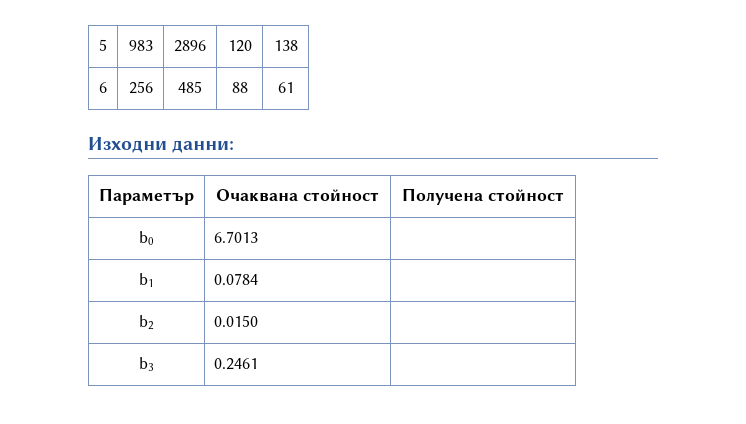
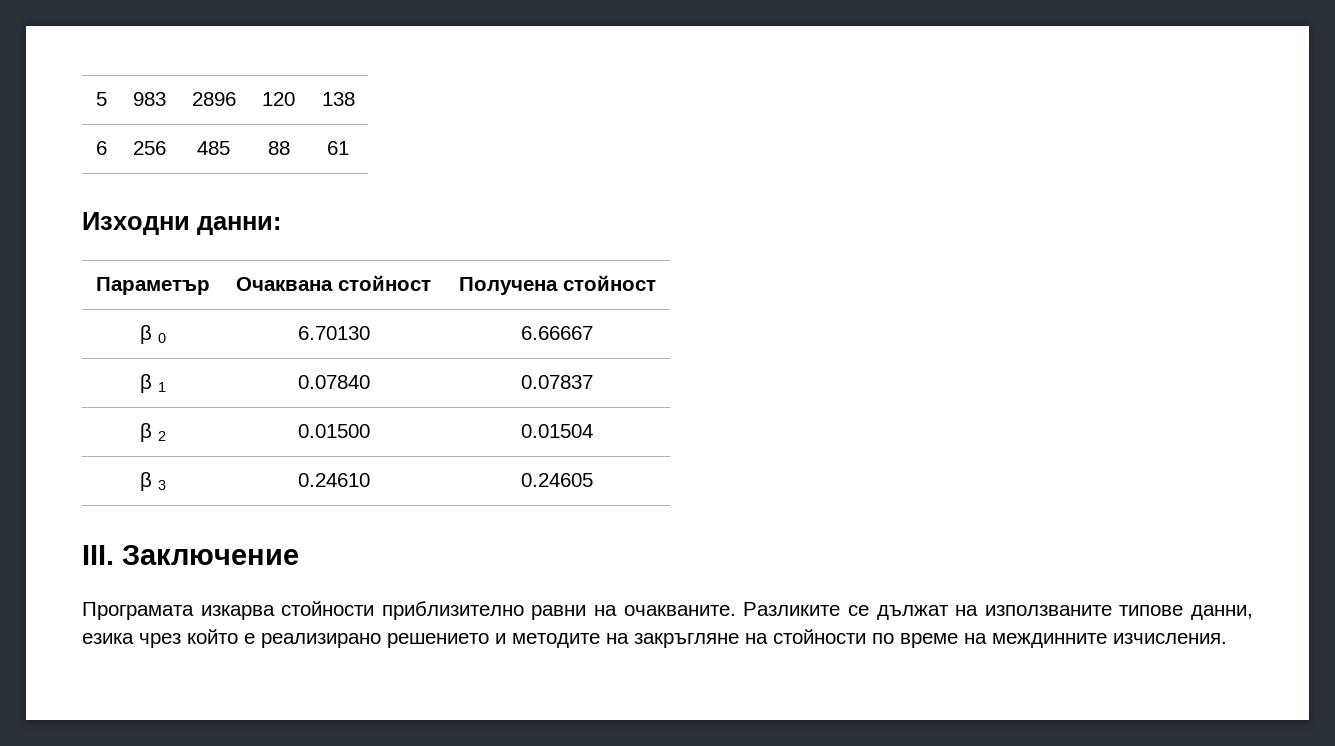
[139,231,154,245] [214,231,259,243] [139,273,154,287] [214,273,259,285] [139,315,154,330] [214,315,259,327] [139,357,154,371] [214,358,259,370] b0 | 6.7013 | // b1 | 0.0784 | // b2 | 0.0150 | // b3 | 0.2461 | -> [139,325,166,344] [297,326,370,340] [521,326,593,340] [139,374,166,393] [297,375,370,389] [521,375,593,389] [139,423,166,442] [297,424,370,438] [521,424,593,438] [139,472,166,491] [297,473,370,487] [521,473,593,487] [82,545,299,565] [82,601,1253,620] [82,629,1227,648] β 0 | 6.70130 | 6.66667 // β 1 | 0.07840 | 0.07837 // β 2 | 0.01500 | 0.01504 // β 3 | 0.24610 | 0.24605 // III. Заключение // Програмата изкарва стойности приблизително равни на очакваните. Разликите се дължат на използваните типове данни, езика чрез който е реализирано решението и методите на закръгляне на стойности по време на междинните изчисления.

